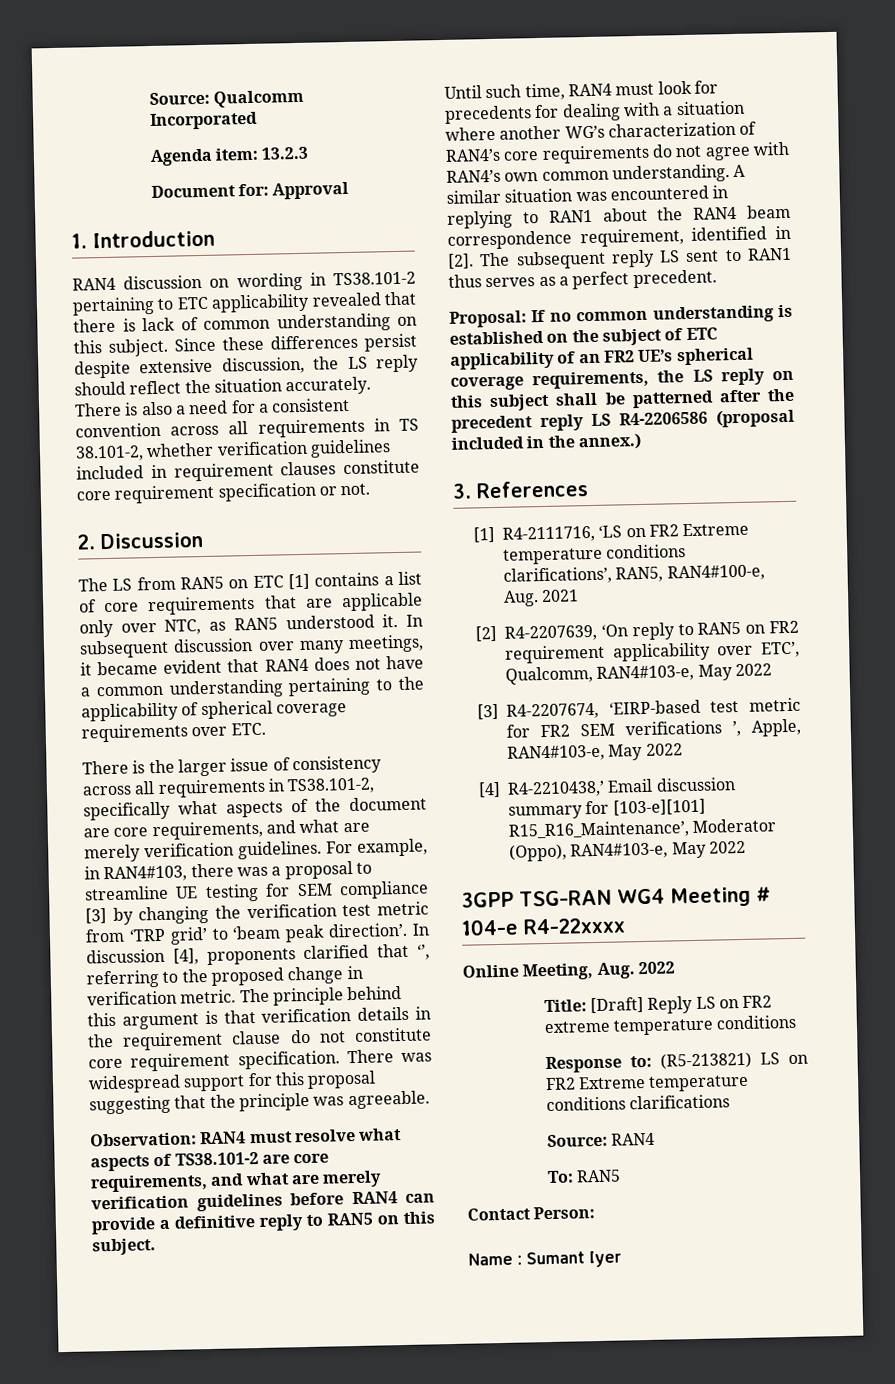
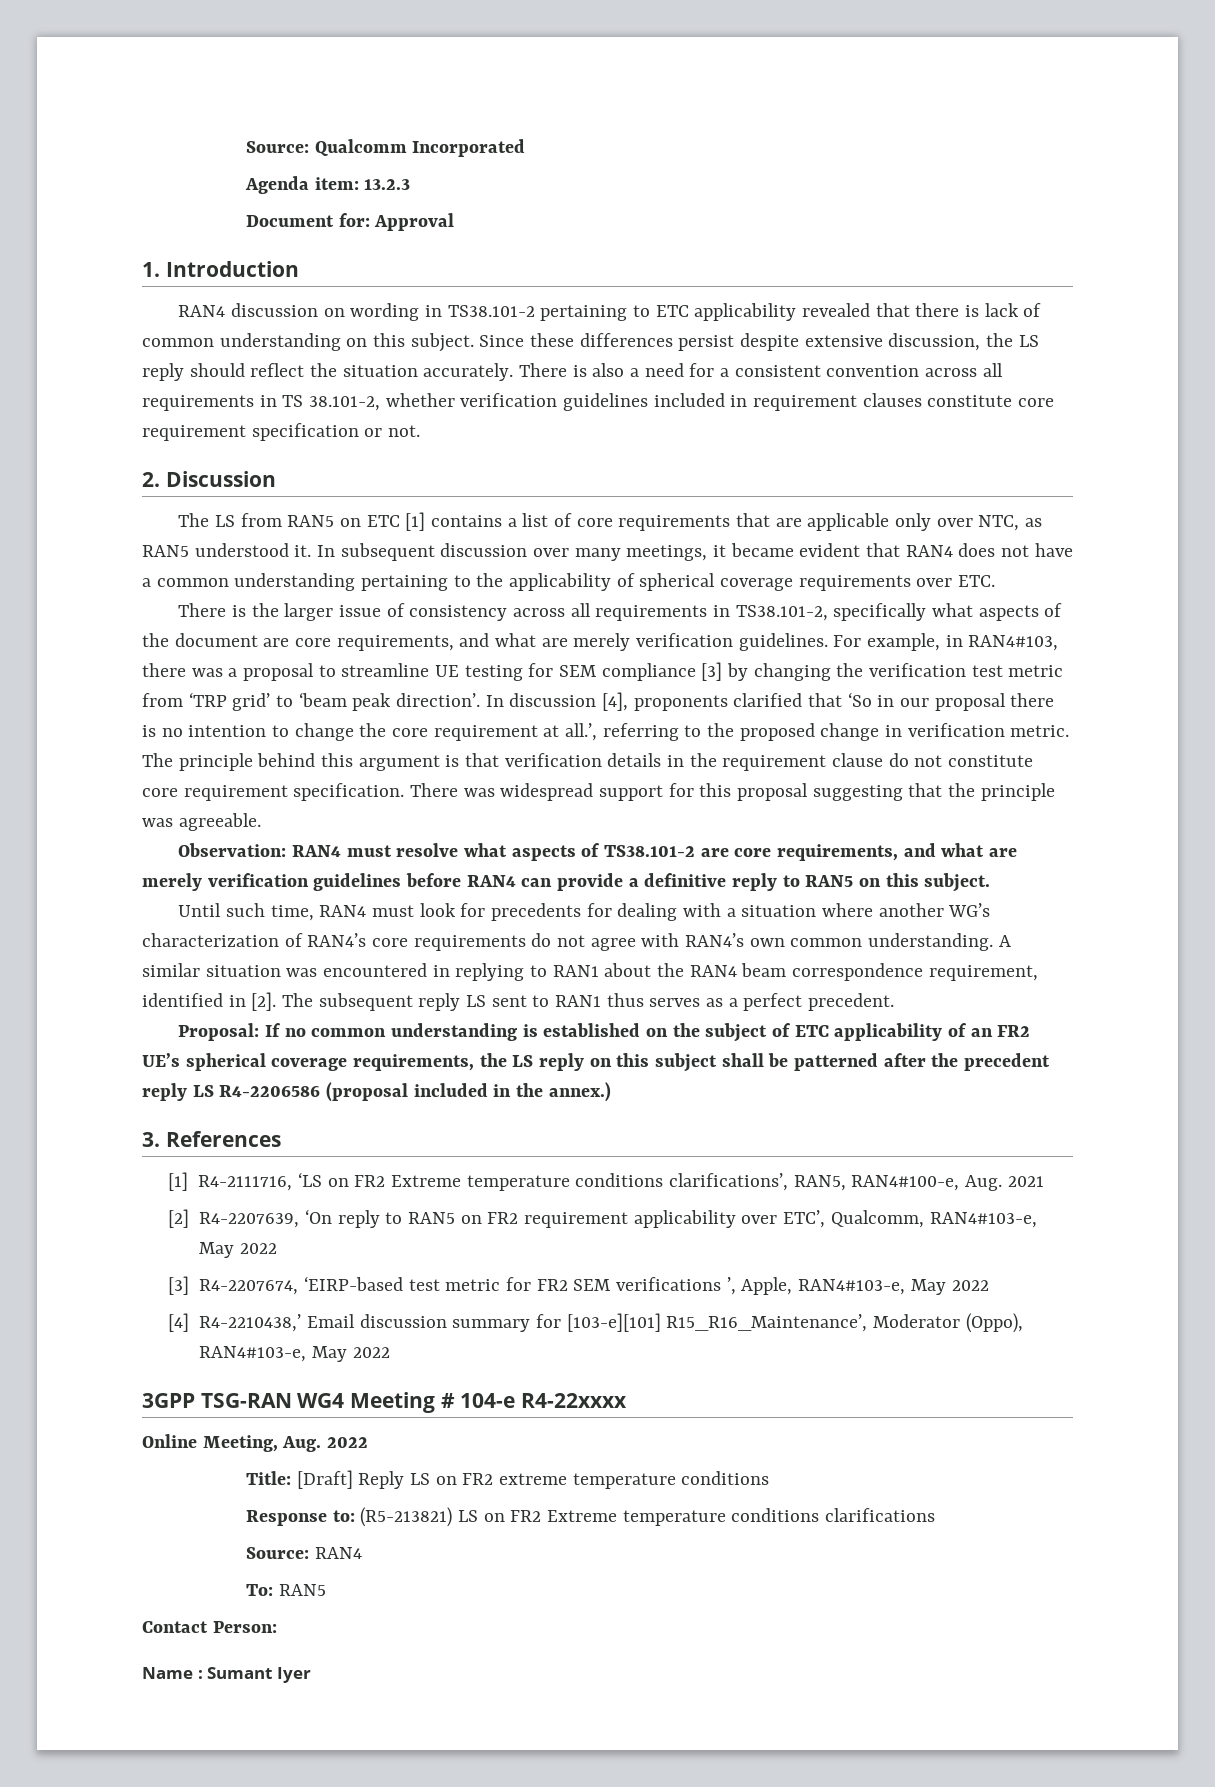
[417,944,431,960] ‘’, -> [847,692,1055,711] [142,723,598,741] ‘So in our proposal there is no intention to change the core requirement at all.’,

